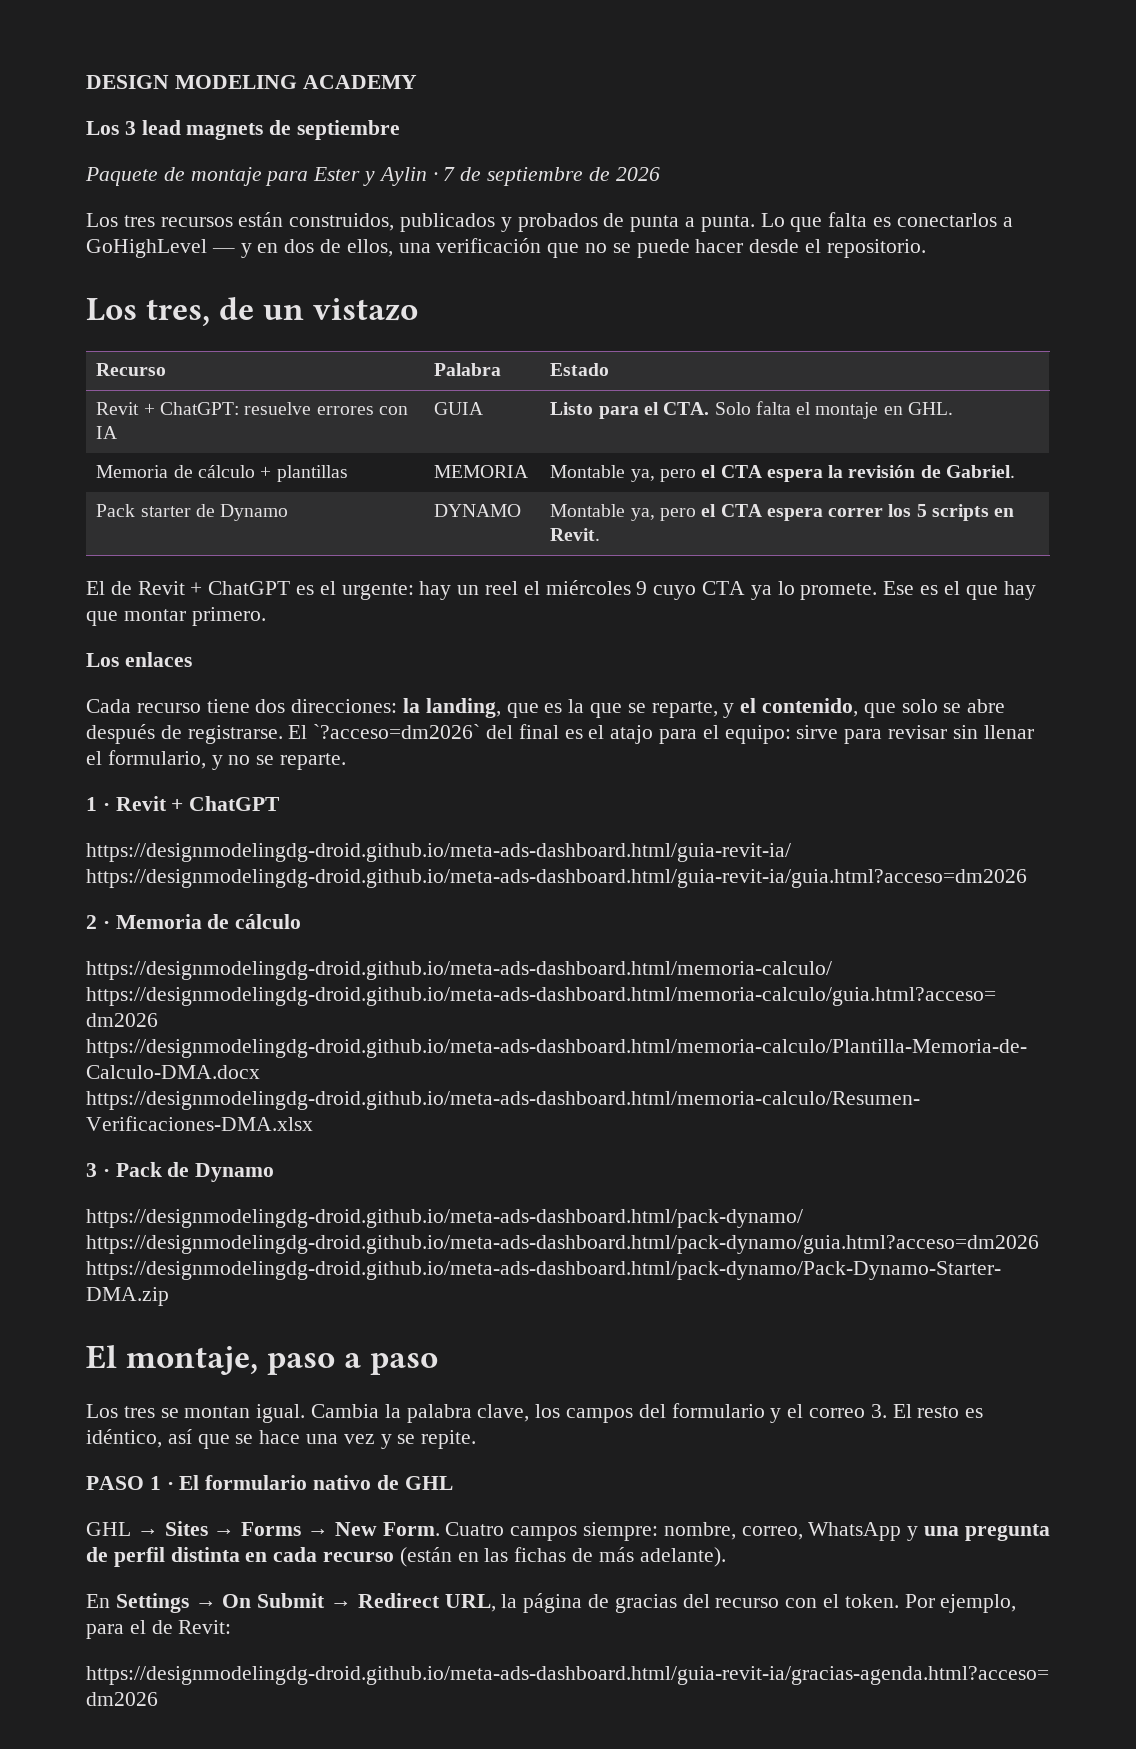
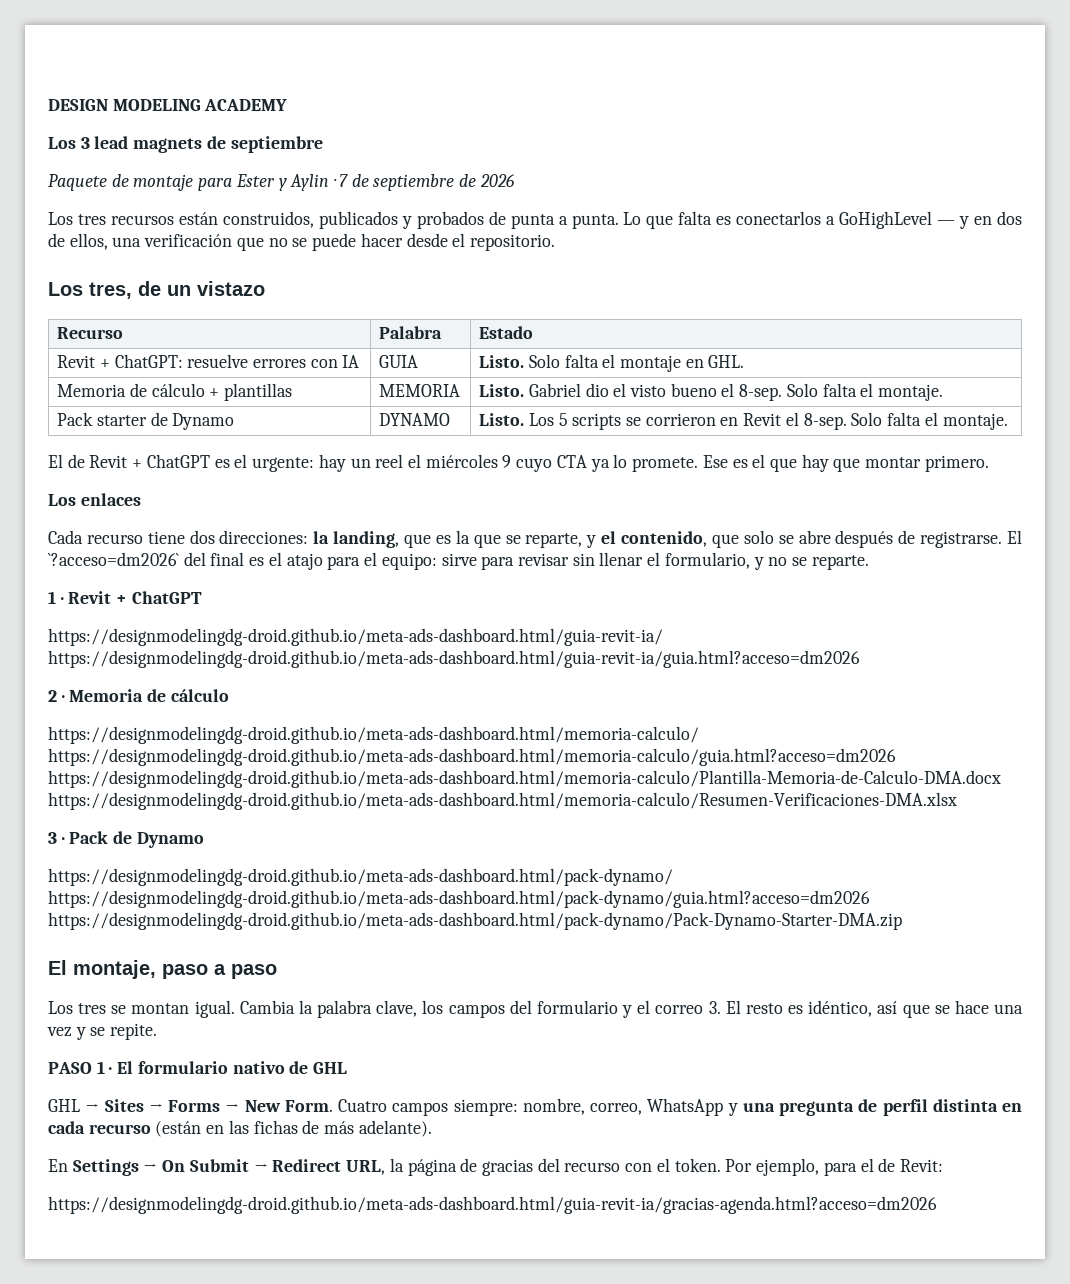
[550,402,710,419] Listo para el CTA. -> [479,355,525,368] Listo.
[550,465,1015,482] Montable ya, pero el CTA espera la revisión de Gabriel. -> [479,383,944,401] Listo. Gabriel dio el visto bueno el 8-sep. Solo falta el montaje.
[550,504,1015,521] [550,528,601,541] Montable ya, pero el CTA espera correr los 5 scripts en Revit. -> [479,412,1008,430] Listo. Los 5 scripts se corrieron en Revit el 8-sep. Solo falta el montaje.

